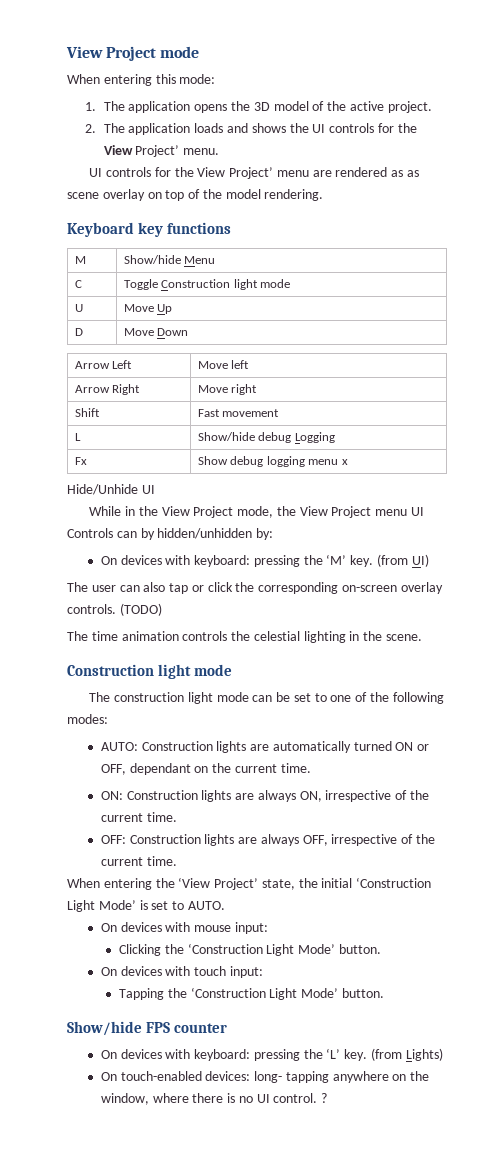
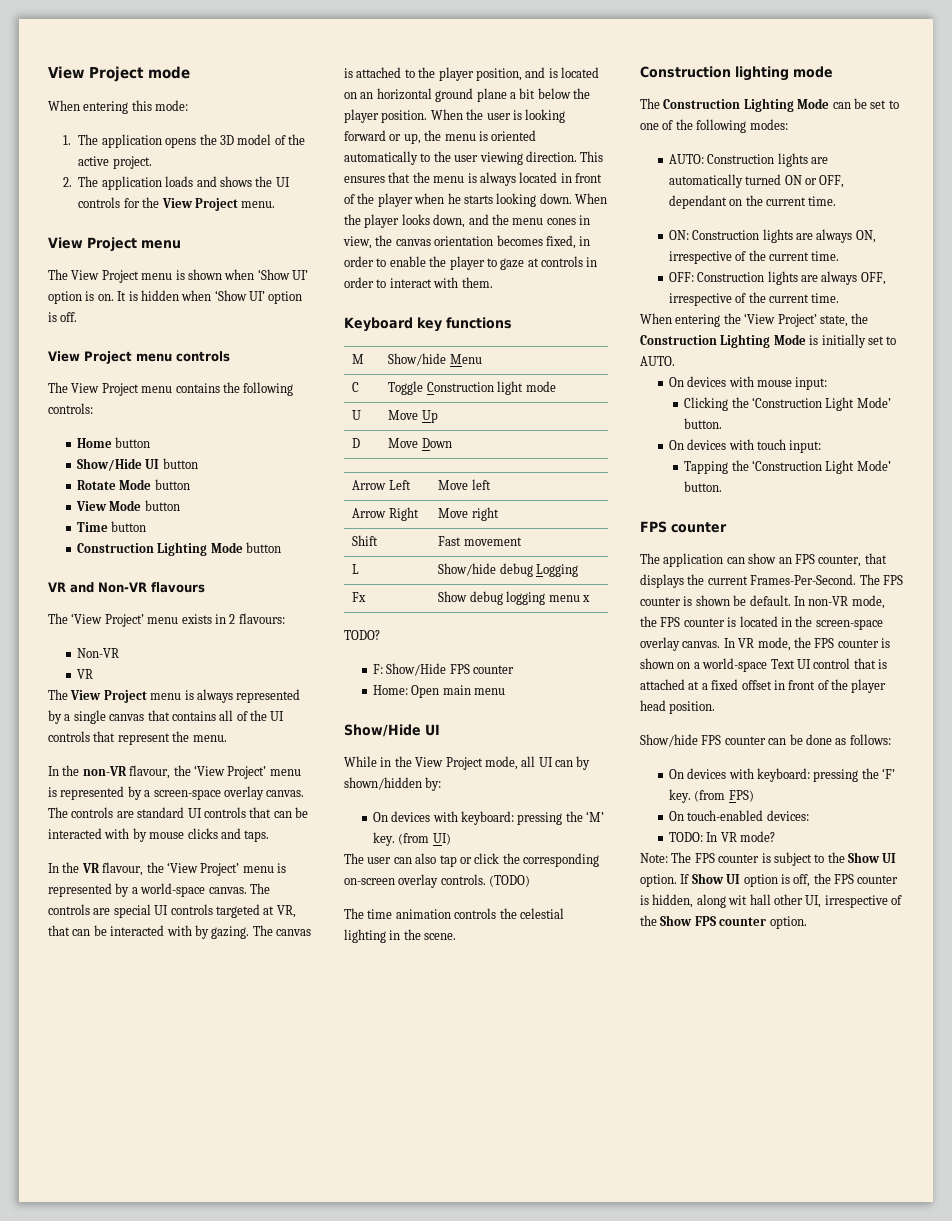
[135,145,220,157] [89,167,419,179] [67,189,324,201] Project’ menu. // UI controls for the View Project’ menu are rendered as as scene overlay on top of the model rendering. -> [194,198,276,211] [48,237,181,252] [48,269,308,283] [48,290,303,304] [48,312,78,322] [48,351,230,364] [48,382,294,396] [48,403,93,414] [76,437,151,448] [76,458,198,471] [76,479,190,490] [75,500,180,511] [76,521,147,532] [76,542,282,556] [48,582,205,593] [48,613,285,627] [76,648,119,658] [76,669,93,679] [48,689,301,703] [48,710,285,724] [48,731,227,745] [48,765,301,779] [48,786,305,800] [48,807,308,818] [48,828,270,842] [48,862,286,876] [48,883,270,897] [48,904,296,918] [48,925,311,939] [344,67,599,81] [344,88,590,102] [344,109,566,123] [344,130,537,144] [344,151,604,165] [344,172,602,186] [344,193,607,207] [344,214,590,228] [343,235,591,249] [344,256,598,270] [344,277,493,288] Project menu. // View Project menu // The View Project menu is shown when ‘Show UI’ option is on. It is hidden when ‘Show UI’ option is off. // View Project menu controls // The View Project menu contains the following controls: // Home button // Show/Hide UI button // Rotate Mode button // View Mode button // Time button // Construction Lighting Mode button // VR and Non-VR flavours // The ‘View Project’ menu exists in 2 flavours: // Non-VR // VR // The View Project menu is always represented by a single canvas that contains all of the UI controls that represent the menu. // In the non-VR flavour, the ‘View Project’ menu is represented by a screen-space overlay canvas. The controls are standard UI controls that can be interacted with by mouse clicks and taps. // In the VR flavour, the ‘View Project’ menu is represented by a world-space canvas. The controls are special UI controls targeted at VR, that can be interacted with by gazing. The canvas is attached to the player position, and is located on an horizontal ground plane a bit below the player position. When the user is looking forward or up, the menu is oriented automatically to the user viewing direction. This ensures that the menu is always located in front of the player when he starts looking down. When the player looks down, and the menu cones in view, the canvas orientation becomes fixed, in order to enable the player to gaze at controls in order to interact with them.
[67,484,138,495] Hide/Unhide -> [344,630,380,640] [372,663,515,676] [372,685,506,698] [344,724,421,737] TODO? // F: Show/Hide FPS counter // Home: Open main menu // Show/Hide
[276,506,424,518] [67,528,113,538] the View Project menu UI Controls -> [521,756,553,767] all UI
[157,528,253,539] hidden/unhidden -> [344,777,422,790] shown/hidden
[158,664,192,679] light -> [735,66,789,81] lighting
[113,692,249,704] construction light mode -> [663,98,830,112] Construction Lighting Mode
[321,877,432,888] [67,900,148,912] initial ‘Construction Light Mode’ is -> [640,334,866,348] Construction Lighting Mode is initially
[67,1021,228,1036] [100,1048,443,1061] Show/hide FPS counter // On devices with keyboard: pressing the ‘L’ key. (from Lights) -> [640,521,727,533] [640,553,887,567] [640,574,903,588] [640,595,885,609] [640,616,883,630] [640,637,890,651] [640,658,887,672] [640,679,887,693] [640,700,716,714] [640,734,891,747] [668,768,896,782] [668,789,754,803] FPS counter // The application can show an FPS counter, that displays the current Frames-Per-Second. The FPS counter is shown be default. In non-VR mode, the FPS counter is located in the screen-space overlay canvas. In VR mode, the FPS counter is shown on a world-space Text UI control that is attached at a fixed offset in front of the player head position. // Show/hide FPS counter can be done as follows: // On devices with keyboard: pressing the ‘F’ key. (from FPS)
[254,1071,430,1083] [100,1093,328,1105] long- tapping anywhere on the window, where there is no UI control. ? -> [668,831,776,842] [640,852,897,866] [640,873,899,887] [640,894,902,908] [640,915,807,929] // TODO: In VR mode? // Note: The FPS counter is subject to the Show UI option. If Show UI option is off, the FPS counter is hidden, along wit hall other UI, irrespective of the Show FPS counter option.

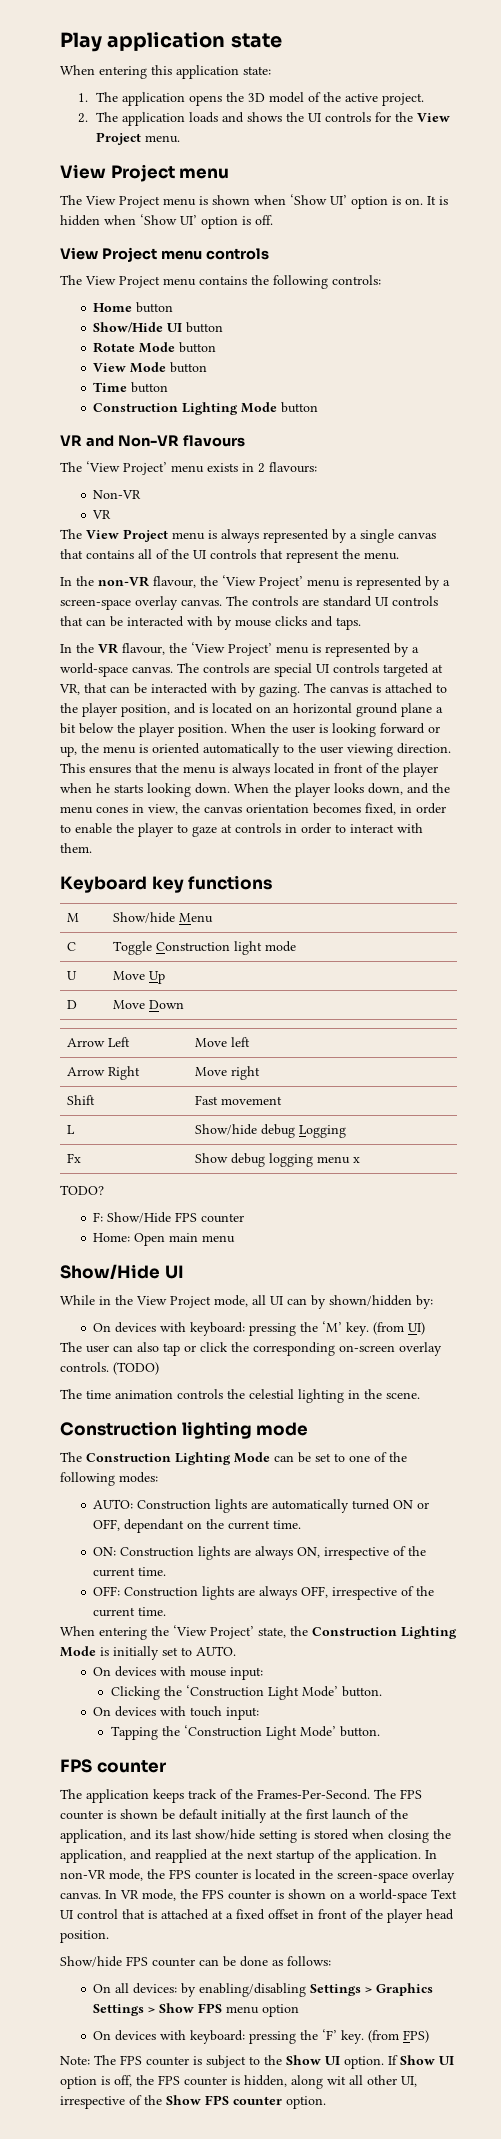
[48,66,190,82] View Project mode -> [60,32,282,52] Play application state
[155,100,189,111] mode: -> [176,65,271,79] application state:
[726,553,887,567] [640,574,748,588] can show an FPS counter, that displays the current -> [153,1789,253,1803] keeps track of the
[749,595,791,606] default. -> [179,1809,408,1823] [60,1829,451,1843] [60,1849,421,1863] default initially at the first launch of the application, and its last show/hide setting is stored when closing the application, and reapplied at the next startup of the application.
(891, 739) none -> [93,1983,434,1997] [93,2003,300,2017] // On all devices: by enabling/disabling Settings > Graphics Settings > Show FPS menu option
[668,810,809,821] [668,831,776,842] // On touch-enabled devices: // TODO: In VR mode? -> (430, 2036) none
[749,894,771,905] hall -> [349,2075,363,2085] all

